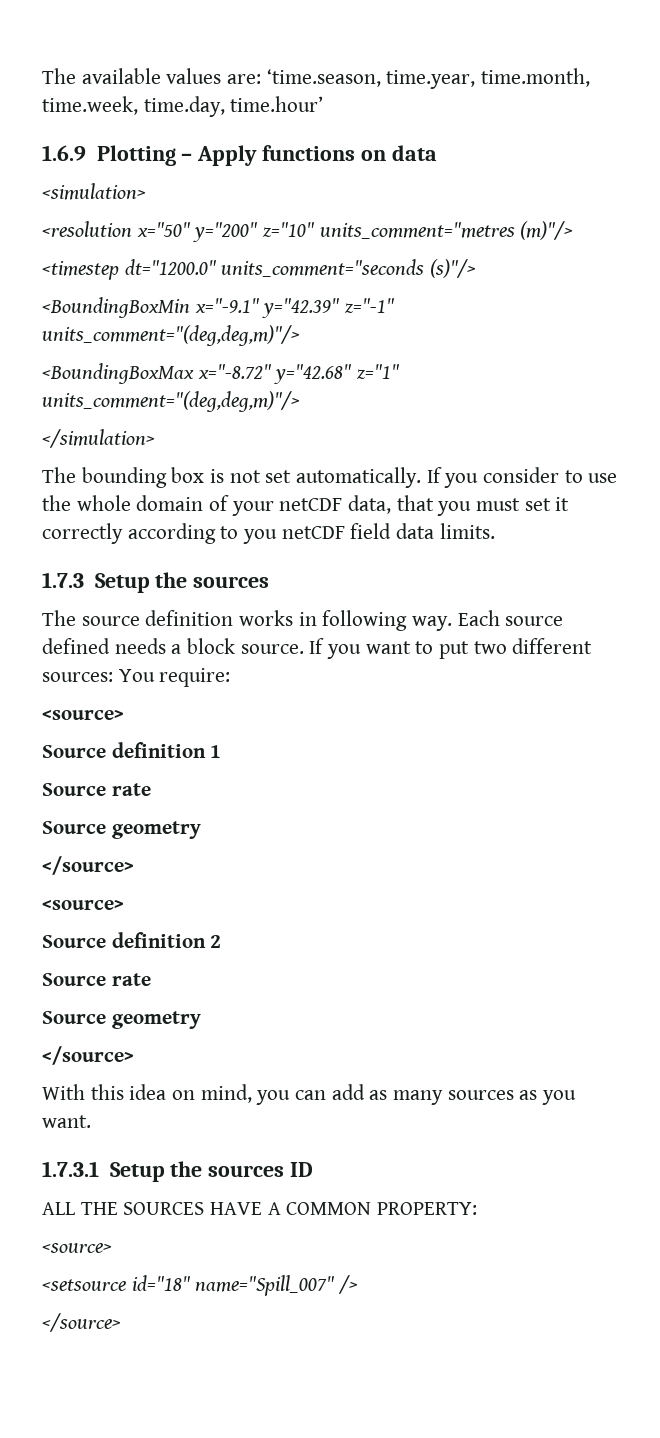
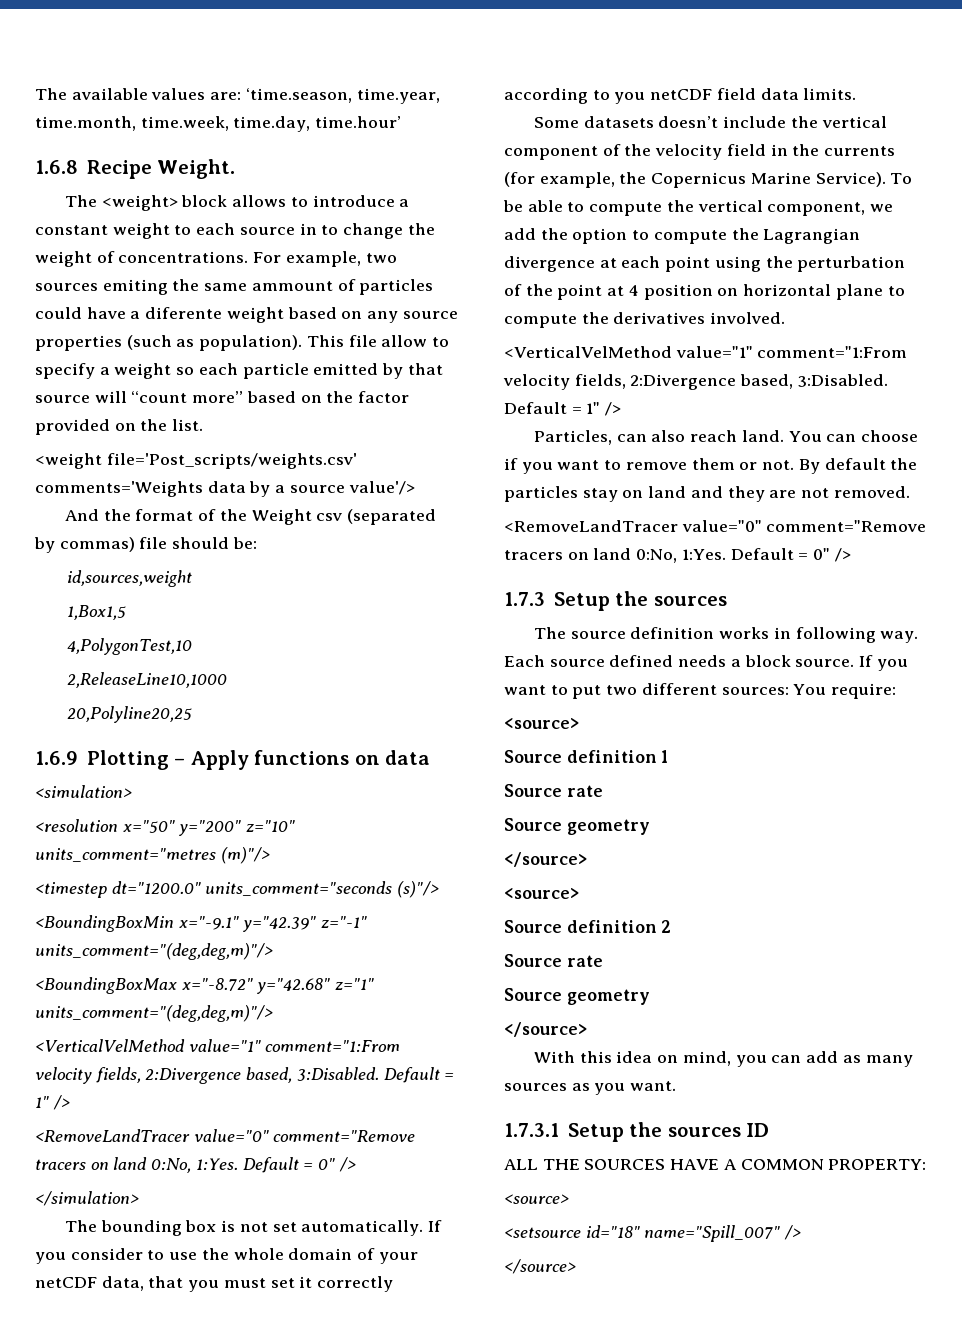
(324, 104) none -> [35,159,236,179] [65,195,410,211] [35,223,435,239] [35,251,397,267] [35,279,434,295] [35,307,458,323] [35,335,450,351] [35,363,443,379] [35,391,410,403] [35,419,204,435] [35,453,357,469] [35,481,415,497] [65,509,437,525] [34,537,257,553] [66,570,192,587] [66,605,126,620] [66,638,192,655] [66,672,227,688] [66,706,192,723] // 1.6.8 Recipe Weight. // The <weight> block allows to introduce a constant weight to each source in to change the weight of concentrations. For example, two sources emiting the same ammount of particles could have a diferente weight based on any source properties (such as population). This file allow to specify a weight so each particle emitted by that source will “count more” based on the factor provided on the list. // <weight file='Post_scripts/weights.csv' comments='Weights data by a source value'/> // And the format of the Weight csv (separated by commas) file should be: // id,sources,weight // 1,Box1,5 // 4,PolygonTest,10 // 2,ReleaseLine10,1000 // 20,Polyline20,25
(300, 401) none -> [35,1039,401,1052] [35,1067,455,1084] [35,1095,70,1110] [35,1129,416,1142] [35,1157,356,1173] // <VerticalVelMethod value="1" comment="1:From velocity fields, 2:Divergence based, 3:Disabled. Default = 1" /> // <RemoveLandTracer value="0" comment="Remove tracers on land 0:No, 1:Yes. Default = 0" />
(495, 531) none -> [534,116,887,128] [504,144,896,160] [504,172,913,188] [503,200,894,216] [504,228,861,244] [504,256,906,272] [504,284,905,300] [504,312,786,328] [504,346,908,358] [503,374,888,390] [504,402,622,416] [534,430,919,445] [504,458,918,474] [504,486,910,502] [504,520,927,532] [504,548,851,563] // Some datasets doesn’t include the vertical component of the velocity field in the currents (for example, the Copernicus Marine Service). To be able to compute the vertical component, we add the option to compute the Lagrangian divergence at each point using the perturbation of the point at 4 position on horizontal plane to compute the derivatives involved. // <VerticalVelMethod value="1" comment="1:From velocity fields, 2:Divergence based, 3:Disabled. Default = 1" /> // Particles, can also reach land. You can choose if you want to remove them or not. By default the particles stay on land and they are not removed. // <RemoveLandTracer value="0" comment="Remove tracers on land 0:No, 1:Yes. Default = 0" />

